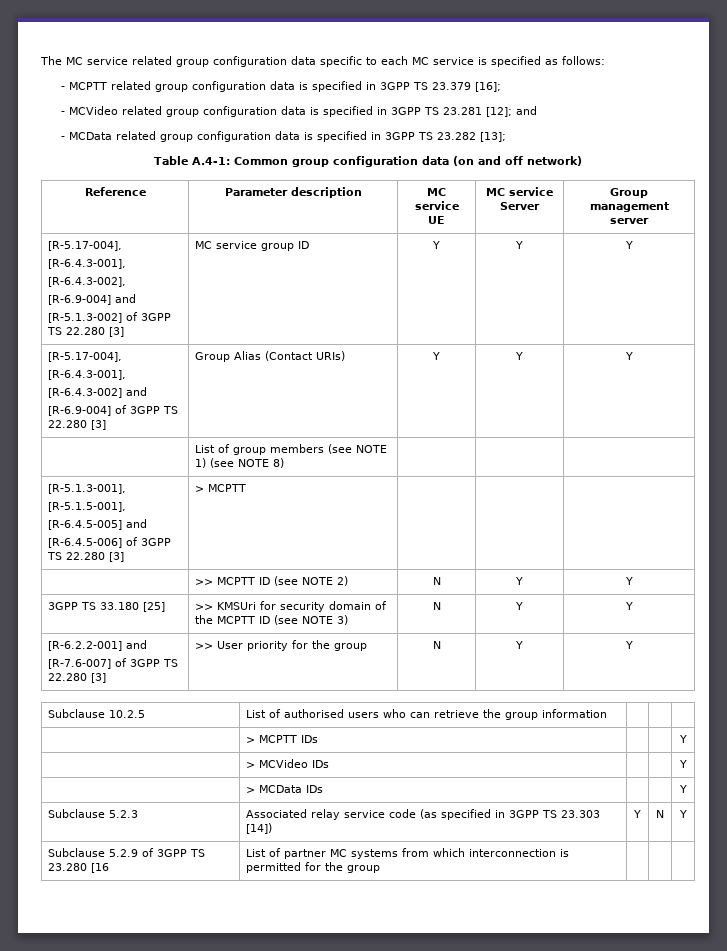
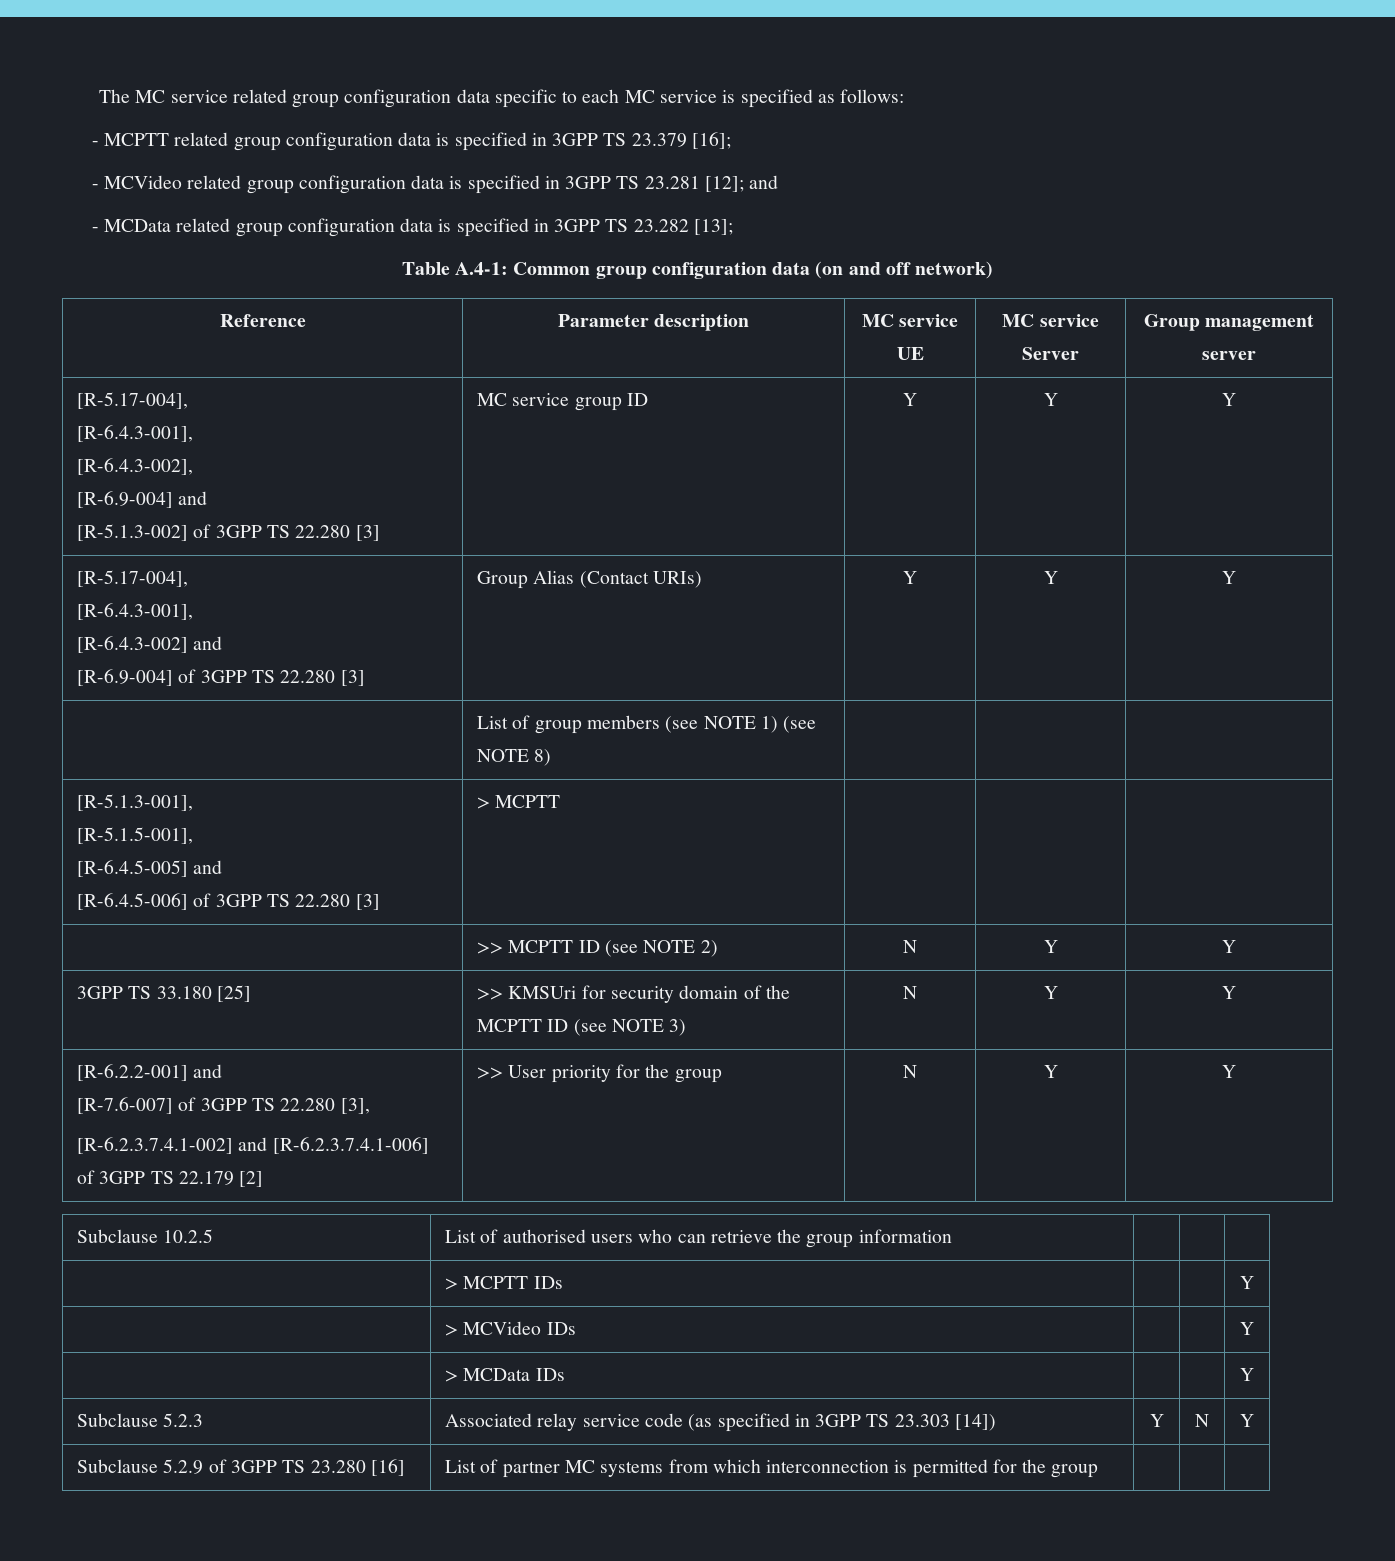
[91,673,107,683] [3] -> [340,1098,370,1114] [77,1137,429,1154] [77,1170,264,1187] [3], // [R-6.2.3.7.4.1-002] and [R-6.2.3.7.4.1-006] of 3GPP TS 22.179 [2]
[91,863,110,873] [16 -> [370,1459,405,1476] [16]

